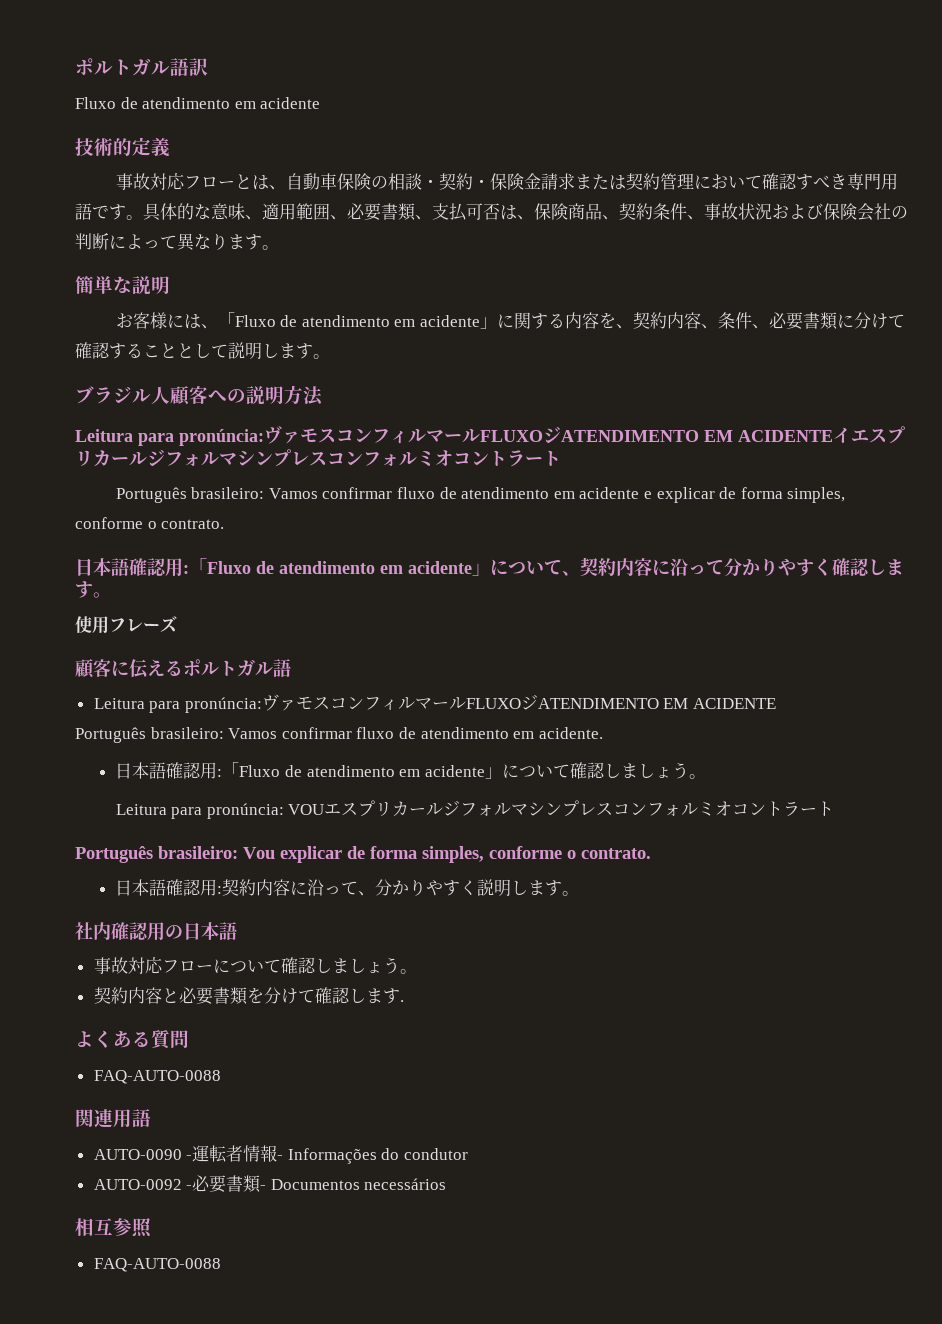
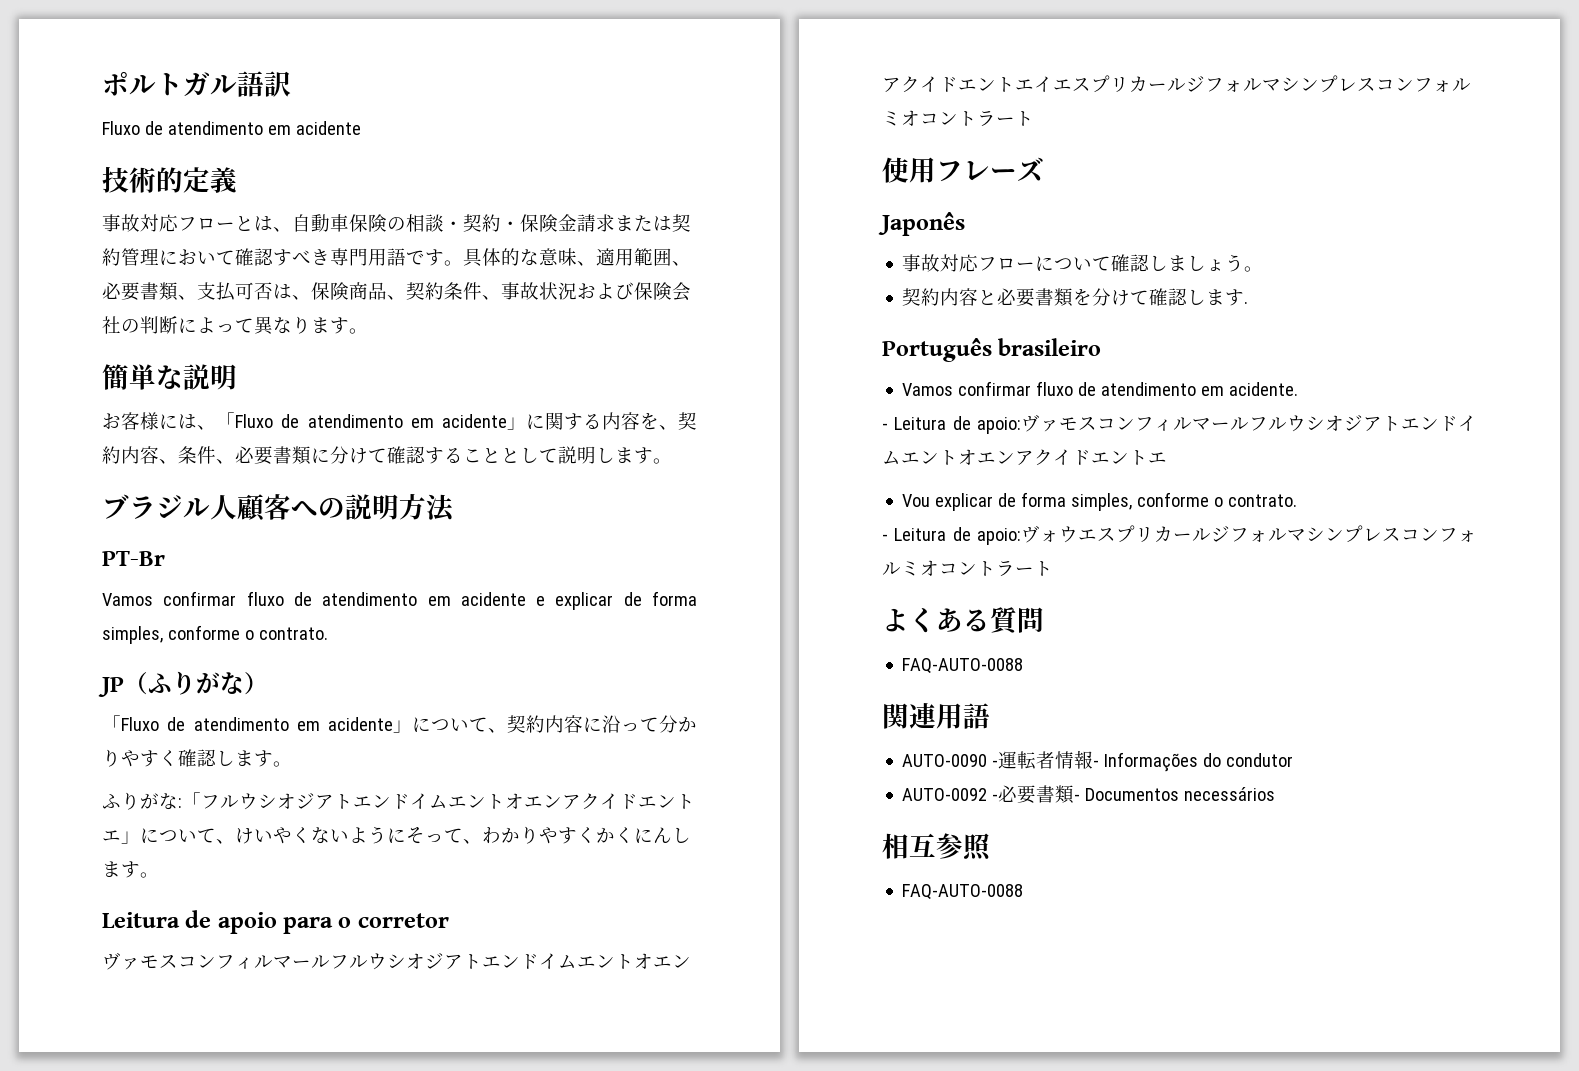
[75,426,905,446] [75,449,561,467] [115,487,265,503] Leitura para pronúncia:ヴァモスコンフィルマールFLUXOジATENDIMENTO EM ACIDENTEイエスプリカールジフォルマシンプレスコンフォルミオコントラート // Português brasileiro: -> [102,551,165,566] PT-Br //
[75,558,189,577] 日本語確認用: -> [98,671,268,697] JP（ふりがな） //
[75,616,177,634] [75,659,291,679] [93,694,777,713] [75,727,603,743] [115,762,706,779] [115,803,325,819] 使用フレーズ // 顧客に伝えるポルトガル語 // Leitura para pronúncia:ヴァモスコンフィルマールFLUXOジATENDIMENTO EM ACIDENTE // Português brasileiro: Vamos confirmar fluxo de atendimento em acidente. // 日本語確認用:「Fluxo de atendimento em acidente」について確認しましょう。 // Leitura para pronúncia: VOU -> [102,792,695,810] [102,826,691,844] [102,861,159,878] [102,910,449,934] [102,952,691,970] [882,76,1053,93] ふりがな:「フルウシオジアトエンドイムエントオエンアクイドエントエ」について、けいやくないようにそって、わかりやすくかくにんします。 // Leitura de apoio para o corretor // ヴァモスコンフィルマールフルウシオジアトエンドイムエントオエンアクイドエントエイ
[75,846,651,863] [115,879,580,897] [75,922,237,941] Português brasileiro: Vou explicar de forma simples, conforme o contrato. // 日本語確認用:契約内容に沿って、分かりやすく説明します。 // 社内確認用の日本語 -> [882,157,1044,183] [878,212,965,236] 使用フレーズ // Japonês
(404, 1001) none -> [882,338,1102,362] [902,381,1299,396] [882,414,1477,434] [882,449,1167,466] [902,492,1298,511] [882,525,1477,545] [882,560,1053,577] // Português brasileiro // Vamos confirmar fluxo de atendimento em acidente. // - Leitura de apoio:ヴァモスコンフィルマールフルウシオジアトエンドイムエントオエンアクイドエントエ // Vou explicar de forma simples, conforme o contrato. // - Leitura de apoio:ヴォウエスプリカールジフォルマシンプレスコンフォルミオコントラート

